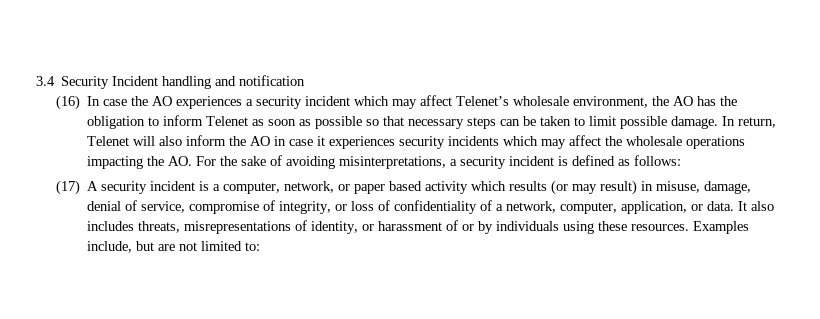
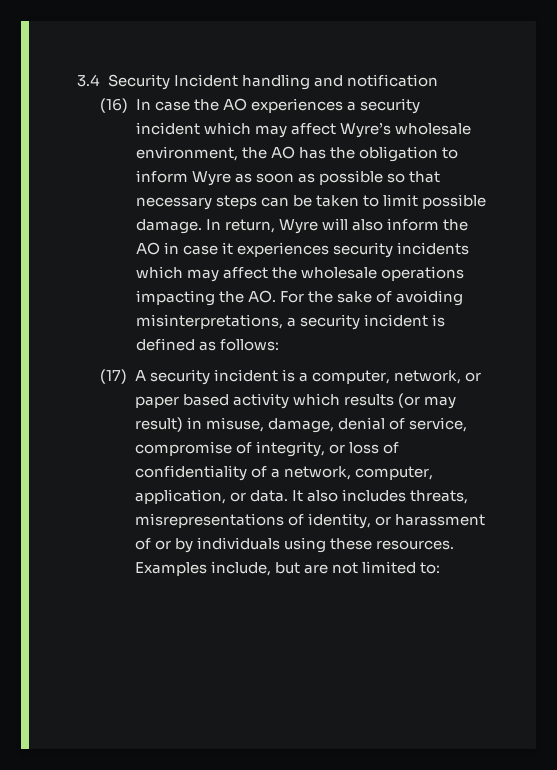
[455,96,509,106] Telenet’s -> [339,122,391,138] Wyre’s
[205,116,248,126] Telenet -> [191,171,231,186] Wyre
[86,136,129,146] Telenet -> [278,219,318,234] Wyre

